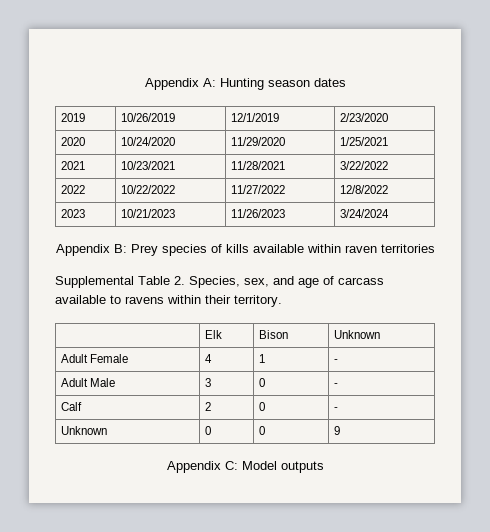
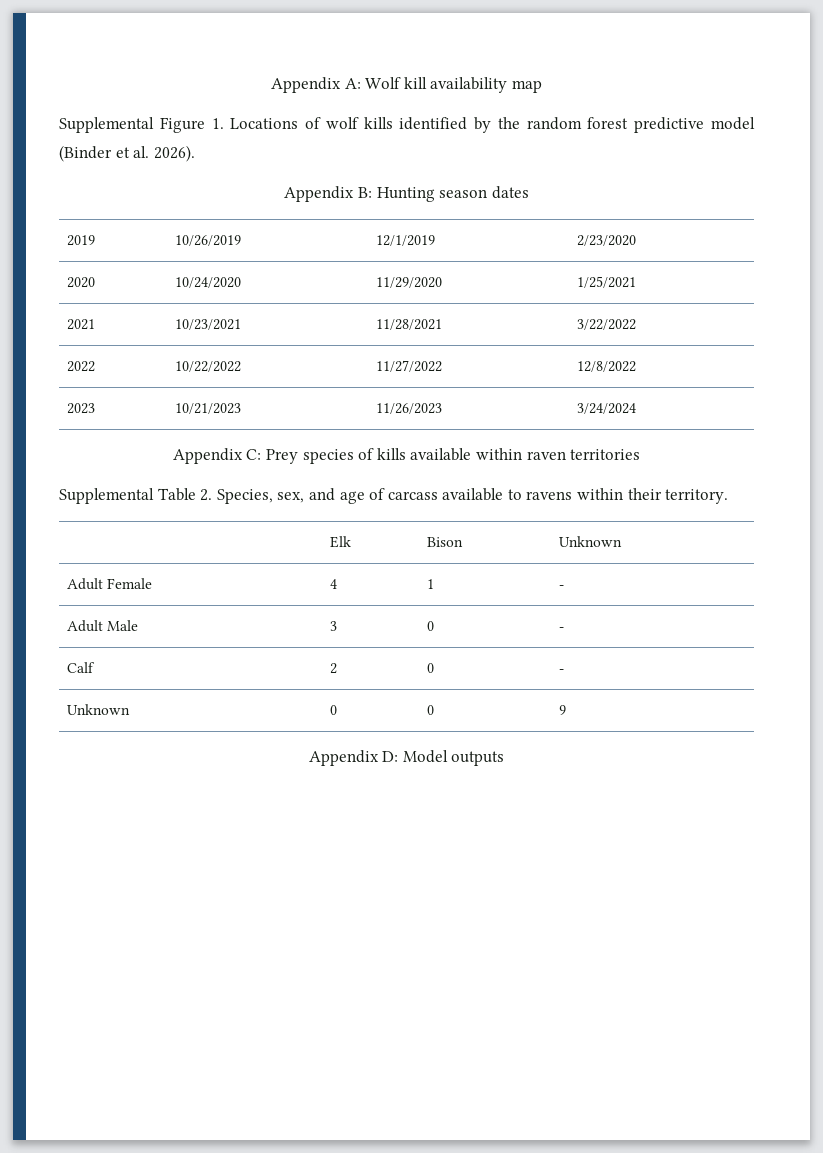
(216, 82) none -> [365,77,542,93] [59,117,755,133] [59,145,195,162] [284,186,372,202] Wolf kill availability map // Supplemental Figure 1. Locations of wolf kills identified by the random forest predictive model (Binder et al. 2026). // Appendix B:
[113,244,127,253] B: -> [246,449,262,460] C:
[224,461,238,470] C: -> [382,751,399,762] D:

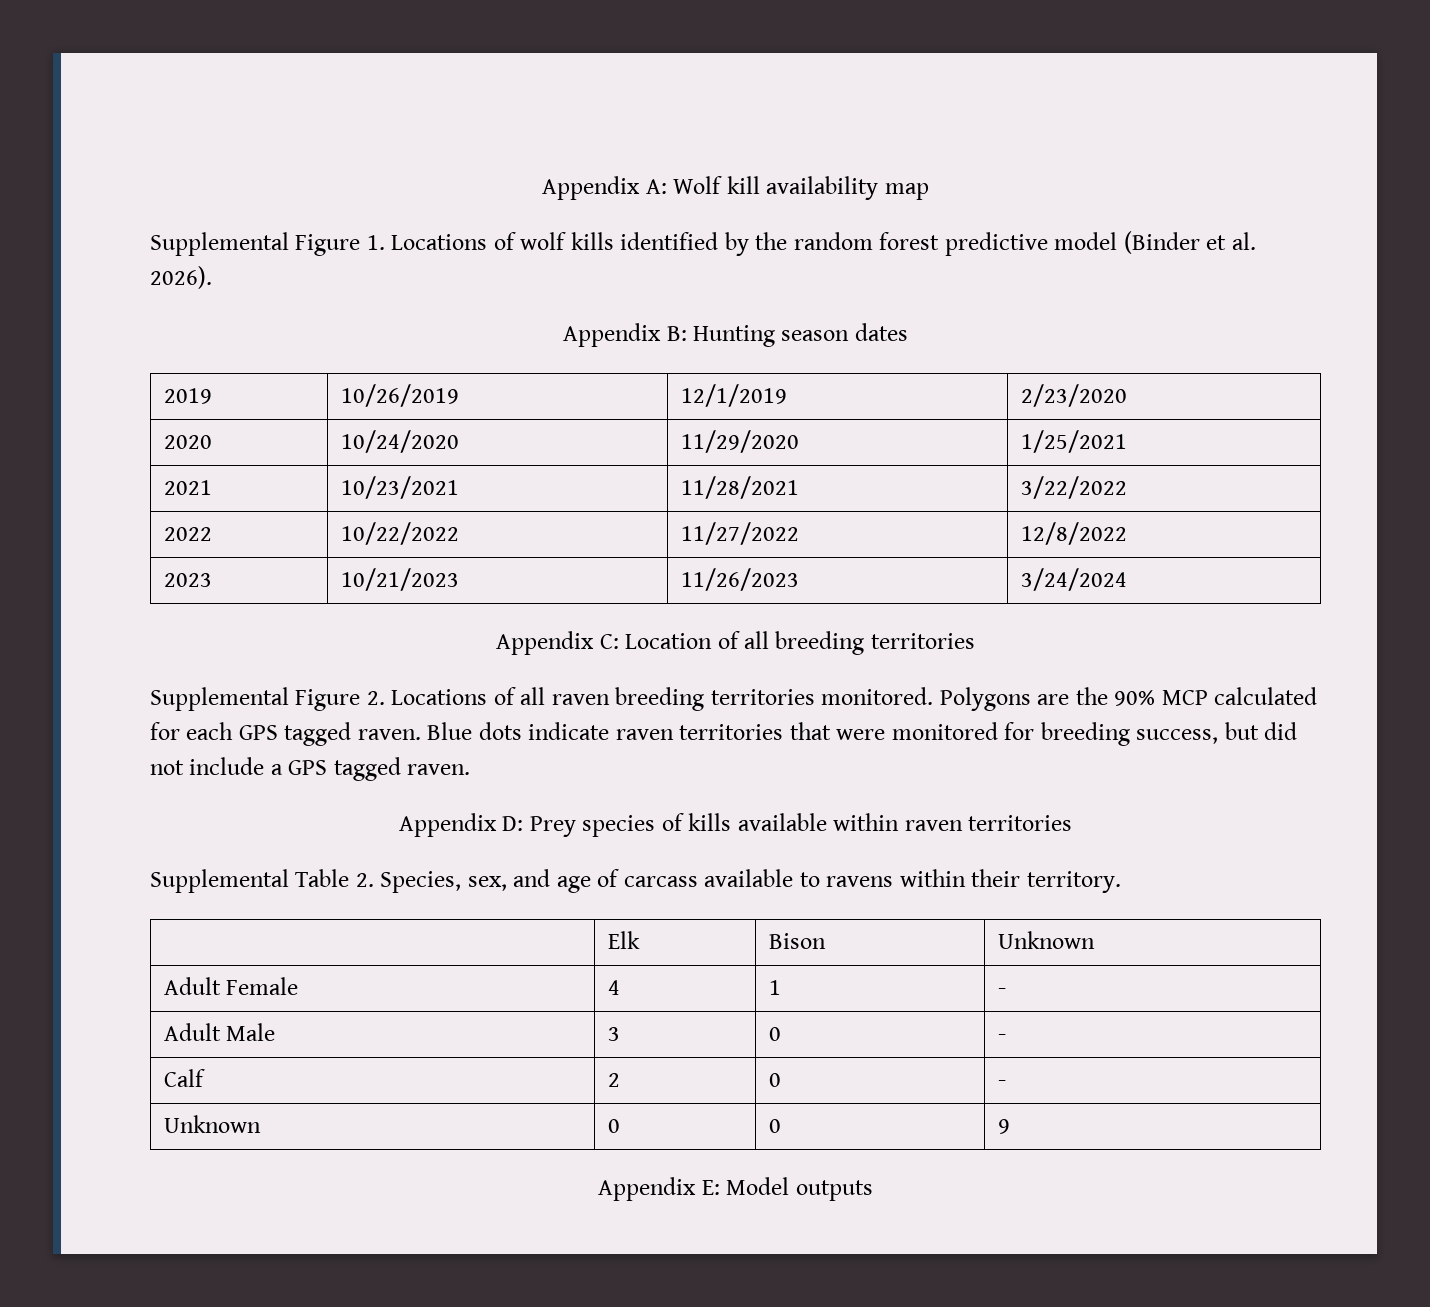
(262, 454) none -> [625,631,975,655] [150,687,1318,711] [150,722,1298,746] [150,757,471,781] [398,813,524,837] Location of all breeding territories // Supplemental Figure 2. Locations of all raven breeding territories monitored. Polygons are the 90% MCP calculated for each GPS tagged raven. Blue dots indicate raven territories that were monitored for breeding success, but did not include a GPS tagged raven. // Appendix D:
[382,751,399,762] D: -> [701,1180,720,1195] E:

